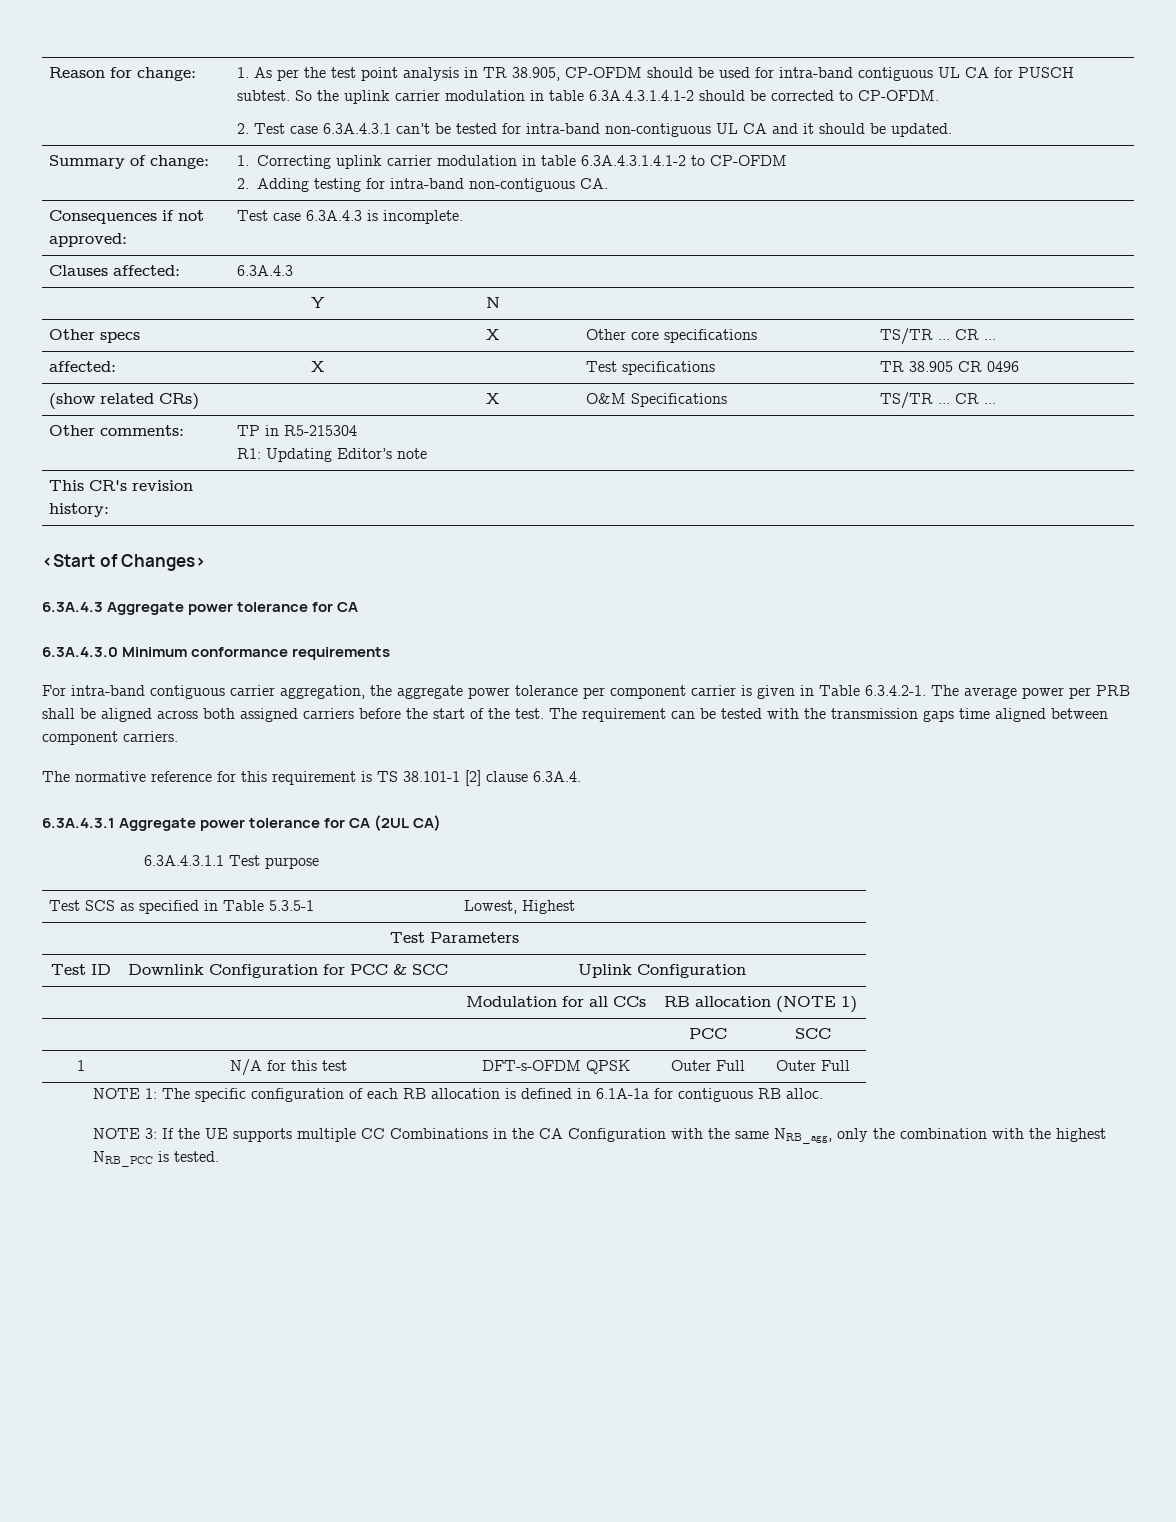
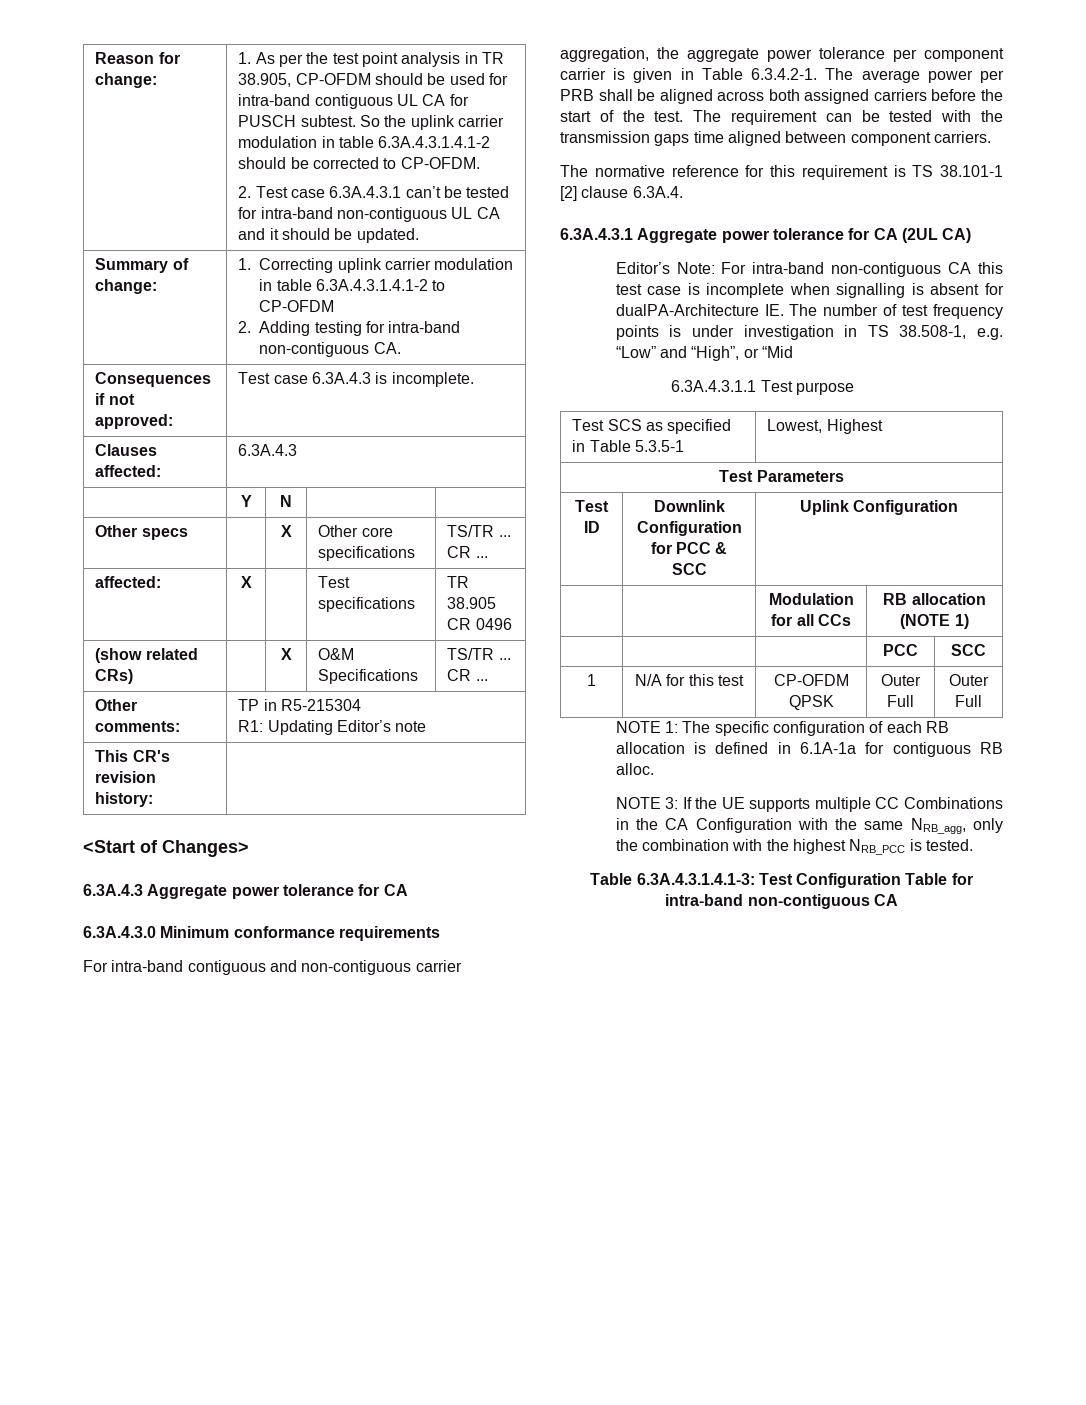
(225, 692) none -> [269,960,412,975] and non-contiguous
(442, 823) none -> [615,262,1003,277] [615,283,1004,298] [615,304,1003,319] [615,325,1004,340] [615,346,793,361] // Editor’s Note: For intra-band non-contiguous CA this test case is incomplete when signalling is absent for dualPA-Architecture IE. The number of test frequency points is under investigation in TS 38.508-1, e.g. “Low” and “High”, or “Mid
[482,1060,581,1071] DFT-s-OFDM -> [773,674,849,686] CP-OFDM
(220, 1156) none -> [590,873,973,888] [665,894,898,909] // Table 6.3A.4.3.1.4.1-3: Test Configuration Table for intra-band non-contiguous CA

